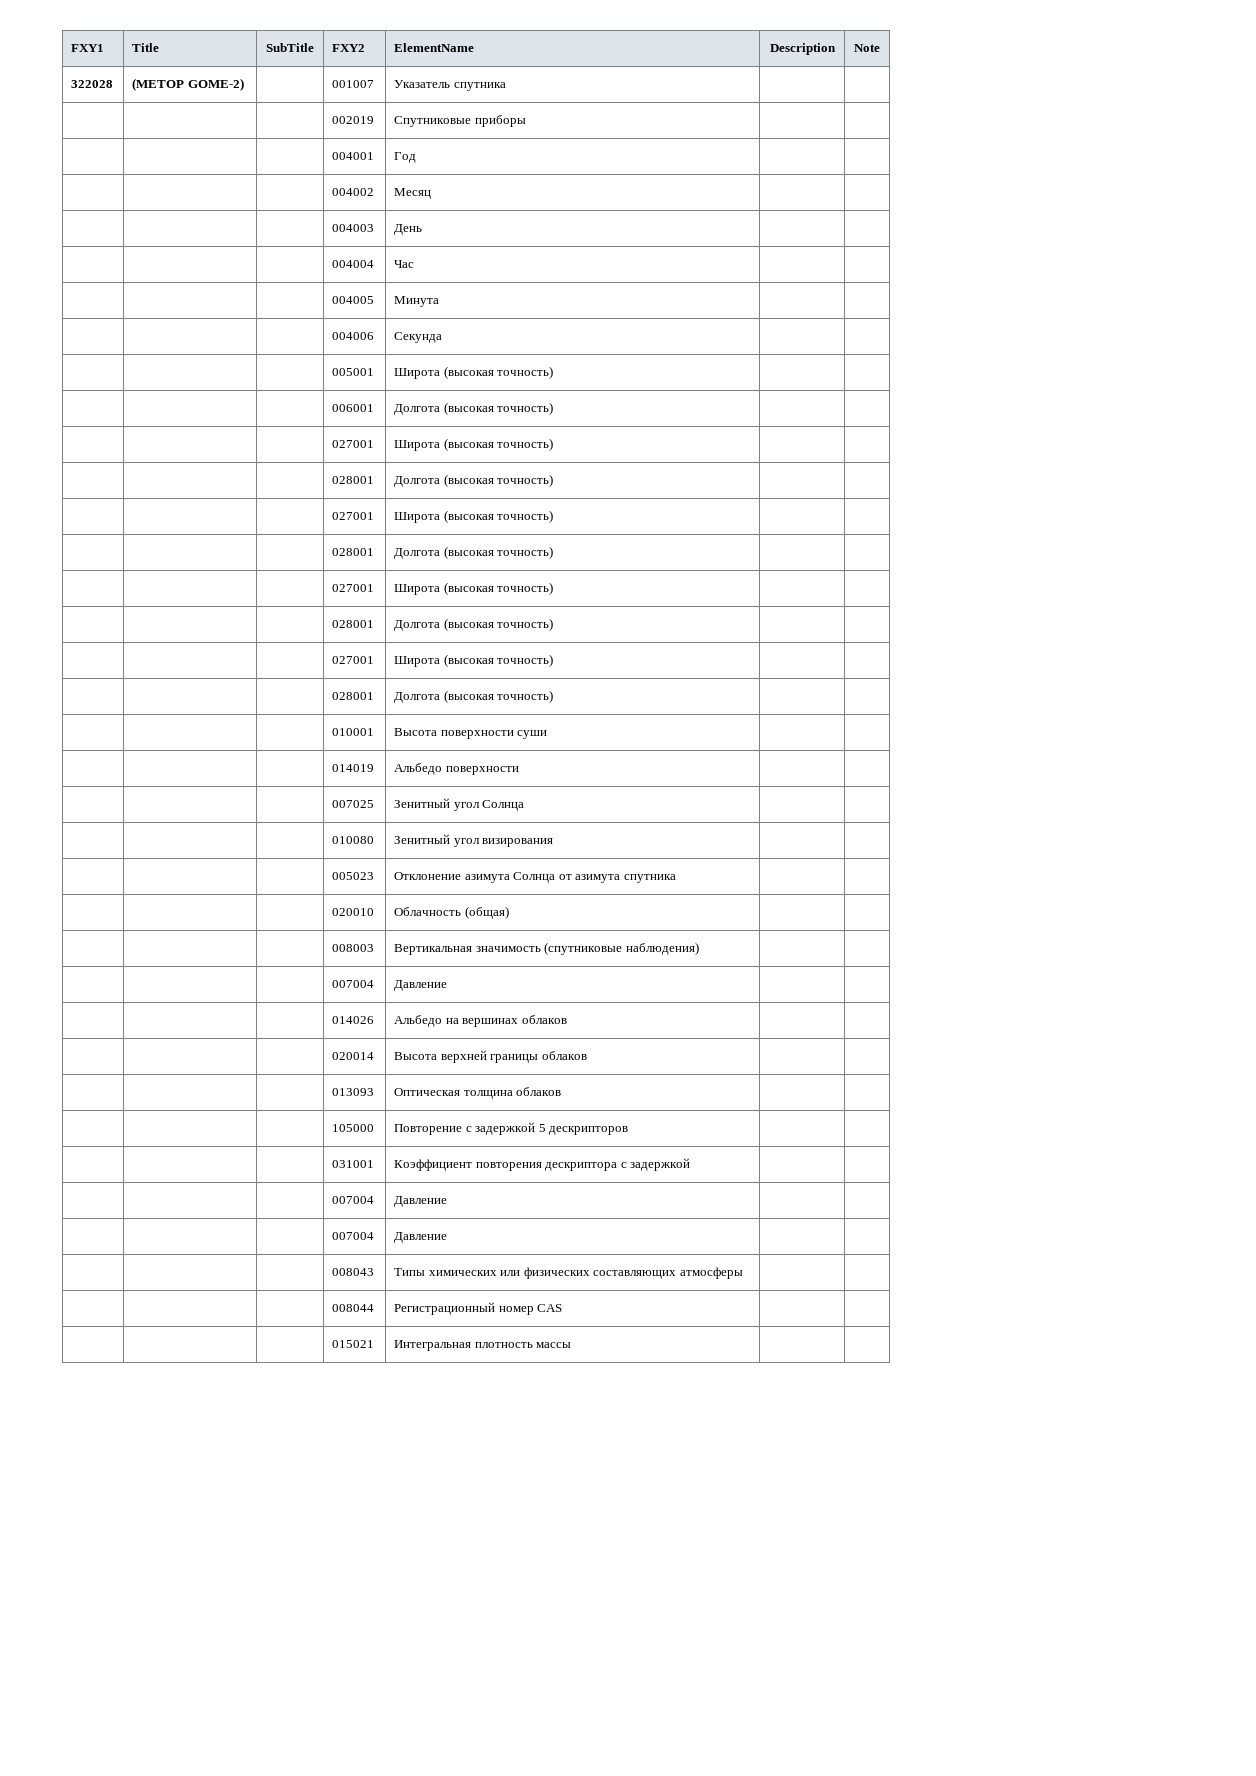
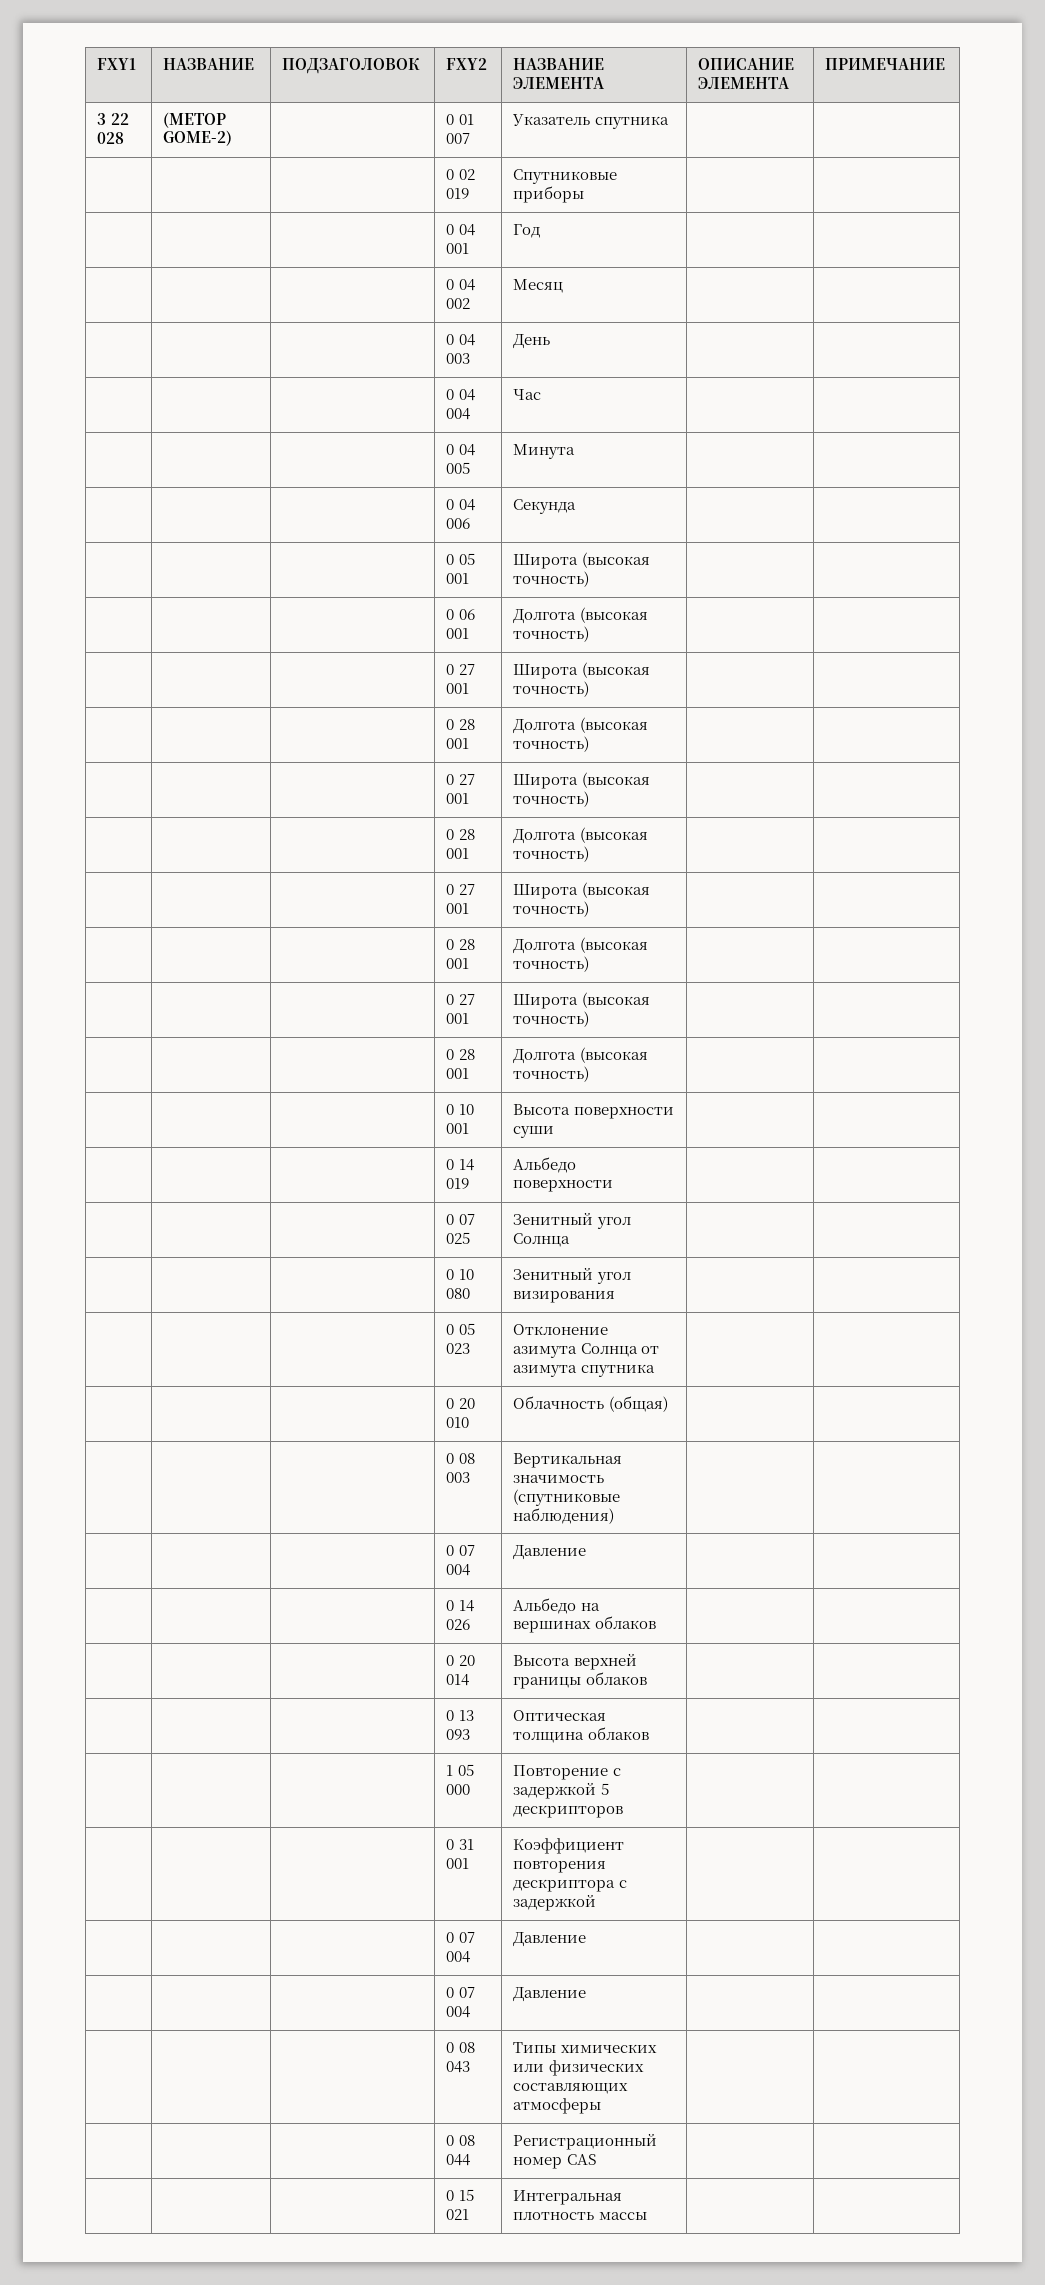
[132,43,160,52] [266,43,314,52] Title | SubTitle -> [163,58,255,70] [282,58,421,74] НАЗВАНИЕ | ПОДЗАГОЛОВОК
[394,43,475,52] [769,43,836,55] [854,44,880,52] [71,80,114,88] ElementName | Description | Note // 322028 -> [513,58,605,70] [513,77,606,89] [698,58,795,70] [698,77,791,89] [825,58,946,70] [97,113,129,125] [97,132,125,144] НАЗВАНИЕ ЭЛЕМЕНТА | ОПИСАНИЕ ЭЛЕМЕНТА | ПРИМЕЧАНИЕ // 3 22 028
[332,80,375,88] 001007 -> [446,114,474,125] [446,133,471,144] 0 01 007
[332,116,375,124] 002019 -> [446,169,475,180] [446,188,470,199] 0 02 019
[332,152,375,160] [394,152,417,163] [332,188,375,196] [394,188,432,199] [332,224,375,232] [394,224,423,235] [332,260,375,268] [394,260,415,268] [332,296,375,304] [394,296,440,307] [332,332,375,340] [394,332,443,343] [332,368,375,376] [394,366,554,379] [332,404,375,412] [394,402,554,415] [332,440,375,448] [394,438,554,451] [332,476,375,484] [394,474,554,487] [332,512,375,520] [394,510,554,523] [332,548,375,556] [394,546,554,559] [332,584,375,592] [394,582,554,595] [332,620,375,628] [394,618,554,631] [332,656,375,664] [394,654,554,667] [332,692,375,700] [394,690,554,703] [332,728,375,736] 004001 | Год | | // | | | 004002 | Месяц | | // | | | 004003 | День | | // | | | 004004 | Час | | // | | | 004005 | Минута | | // | | | 004006 | Секунда | | // | | | 005001 | Широта (высокая точность) | | // | | | 006001 | Долгота (высокая точность) | | // | | | 027001 | Широта (высокая точность) | | // | | | 028001 | Долгота (высокая точность) | | // | | | 027001 | Широта (высокая точность) | | // | | | 028001 | Долгота (высокая точность) | | // | | | 027001 | Широта (высокая точность) | | // | | | 028001 | Долгота (высокая точность) | | // | | | 027001 | Широта (высокая точность) | | // | | | 028001 | Долгота (высокая точность) | | // | | | 010001 -> [446,224,475,236] [446,243,470,254] [513,224,541,238] [446,279,475,291] [446,298,471,309] [513,279,564,293] [446,334,475,346] [446,353,471,364] [513,334,551,349] [446,389,475,401] [446,408,471,420] [513,389,542,400] [446,444,475,456] [446,462,471,474] [513,444,576,459] [446,499,475,511] [446,518,471,529] [513,499,577,514] [446,553,475,565] [446,573,470,584] [513,552,650,569] [513,571,590,587] [446,609,475,620] [446,628,470,639] [513,607,648,624] [513,626,590,642] [446,664,475,675] [446,683,470,694] [513,662,650,679] [513,681,590,697] [446,719,475,730] [446,738,470,749] [513,717,648,734] [513,736,590,752] [446,774,475,785] [446,793,470,804] [513,772,650,789] [513,791,590,807] [446,829,475,840] [446,848,470,859] [513,827,648,844] [513,846,590,862] [446,884,475,895] [446,903,470,914] [513,882,650,899] [513,901,590,917] [446,939,475,950] [446,958,470,969] [513,937,648,954] [513,956,590,972] [446,994,475,1005] [446,1013,470,1024] [513,992,650,1009] [513,1011,590,1027] [446,1049,475,1060] [446,1068,470,1079] [513,1047,648,1064] [513,1066,590,1082] [446,1104,474,1115] [446,1123,470,1134] 0 04 001 | Год | | // | | | 0 04 002 | Месяц | | // | | | 0 04 003 | День | | // | | | 0 04 004 | Час | | // | | | 0 04 005 | Минута | | // | | | 0 04 006 | Секунда | | // | | | 0 05 001 | Широта (высокая точность) | | // | | | 0 06 001 | Долгота (высокая точность) | | // | | | 0 27 001 | Широта (высокая точность) | | // | | | 0 28 001 | Долгота (высокая точность) | | // | | | 0 27 001 | Широта (высокая точность) | | // | | | 0 28 001 | Долгота (высокая точность) | | // | | | 0 27 001 | Широта (высокая точность) | | // | | | 0 28 001 | Долгота (высокая точность) | | // | | | 0 27 001 | Широта (высокая точность) | | // | | | 0 28 001 | Долгота (высокая точность) | | // | | | 0 10 001
[332,764,375,772] 014019 -> [446,1159,474,1171] [446,1178,470,1189] 0 14 019
[332,800,375,808] 007025 -> [446,1214,475,1225] [446,1232,471,1244] 0 07 025
[332,836,375,844] 010080 -> [446,1269,474,1280] [446,1288,471,1299] 0 10 080
[332,872,375,880] 005023 -> [446,1323,475,1335] [446,1343,471,1354] 0 05 023
[332,908,375,916] 020010 -> [446,1398,475,1409] [446,1417,470,1428] 0 20 010
[332,944,375,952] 008003 -> [446,1453,475,1464] [446,1472,471,1483] 0 08 003
[332,980,375,988] [394,980,448,991] [332,1016,375,1024] 007004 | Давление | | // | | | 014026 -> [446,1545,475,1556] [446,1564,471,1576] [513,1545,587,1560] [446,1600,474,1612] [446,1619,471,1630] 0 07 004 | Давление | | // | | | 0 14 026
[332,1052,375,1060] 020014 -> [446,1655,475,1666] [446,1674,470,1686] 0 20 014
[332,1088,375,1096] 013093 -> [446,1710,474,1721] [446,1729,471,1740] 0 13 093
[332,1124,375,1132] 105000 -> [446,1764,474,1776] [446,1784,471,1795] 1 05 000
[332,1160,375,1168] 031001 -> [446,1839,474,1850] [446,1858,470,1869] 0 31 001
[332,1196,375,1204] [394,1196,448,1207] [332,1232,375,1240] [394,1232,448,1243] [332,1268,375,1276] 007004 | Давление | | // | | | 007004 | Давление | | // | | | 008043 -> [446,1932,475,1943] [446,1951,471,1963] [513,1932,587,1947] [446,1987,475,1998] [446,2006,471,2018] [513,1987,587,2002] [446,2042,475,2053] [446,2061,471,2073] 0 07 004 | Давление | | // | | | 0 07 004 | Давление | | // | | | 0 08 043
[332,1304,375,1312] 008044 -> [446,2135,475,2146] [446,2154,471,2166] 0 08 044
[332,1340,375,1348] 015021 -> [446,2189,474,2201] [446,2209,470,2220] 0 15 021

